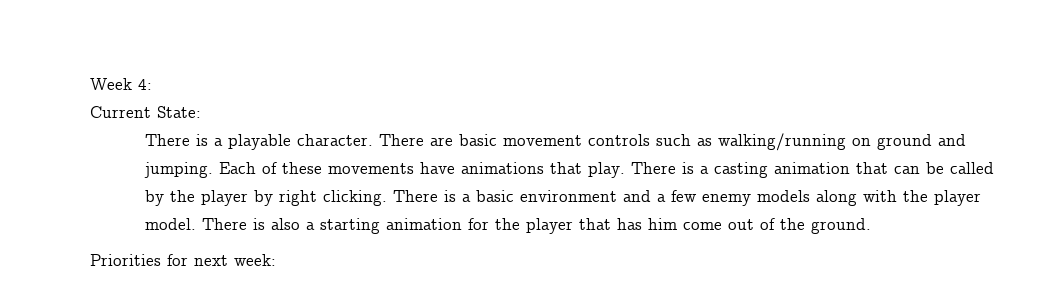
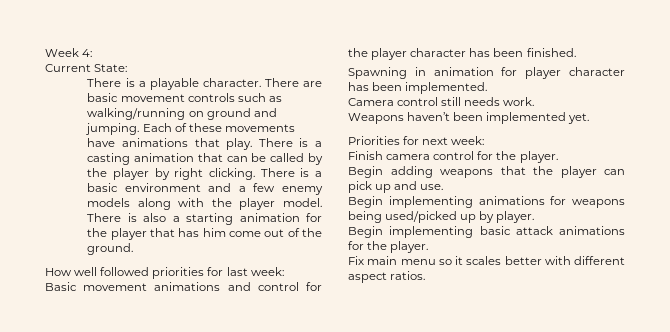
[90,254,276,266] Priorities for next week: -> [45,267,284,279] [45,282,322,291] [348,48,576,60] [348,67,625,79] [348,82,488,94] [348,97,535,106] [348,112,590,124] [348,136,485,145] [348,151,558,163] [348,166,625,178] [348,181,444,193] [348,196,625,208] [348,211,535,223] [348,226,625,238] [348,241,429,253] [348,256,625,265] [348,271,426,283] How well followed priorities for last week: // Basic movement animations and control for the player character has been finished. // Spawning in animation for player character has been implemented. // Camera control still needs work. // Weapons haven’t been implemented yet. // Priorities for next week: // Finish camera control for the player. // Begin adding weapons that the player can pick up and use. // Begin implementing animations for weapons being used/picked up by player. // Begin implementing basic attack animations for the player. // Fix main menu so it scales better with different aspect ratios.

